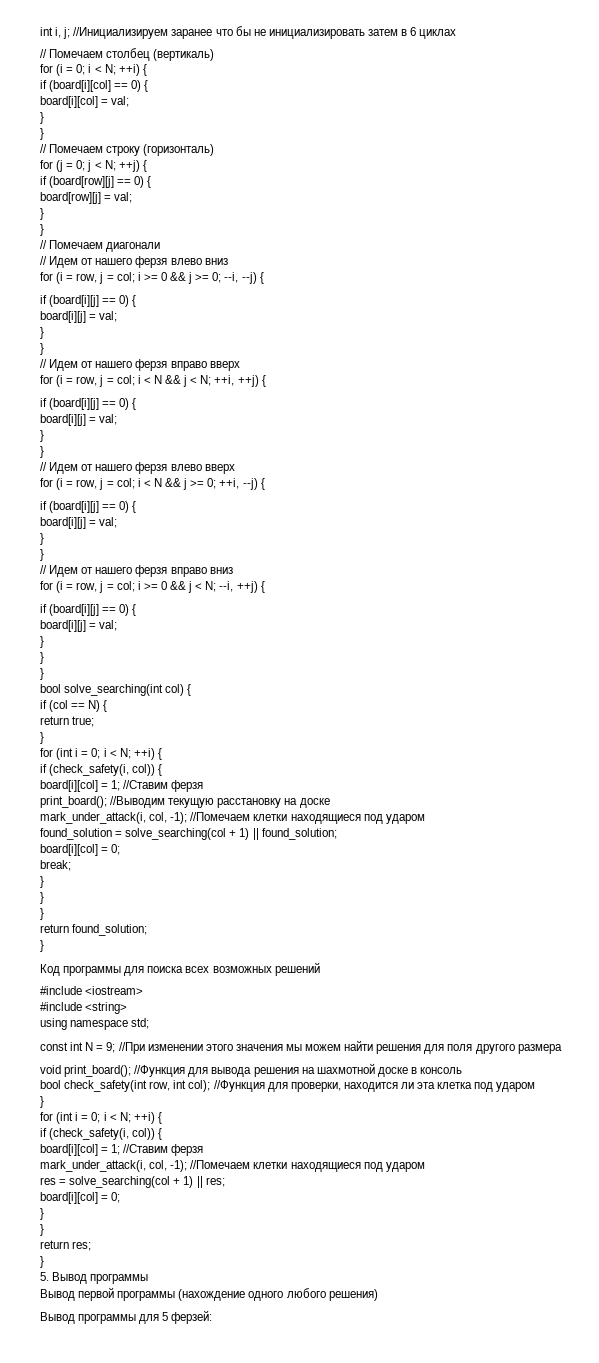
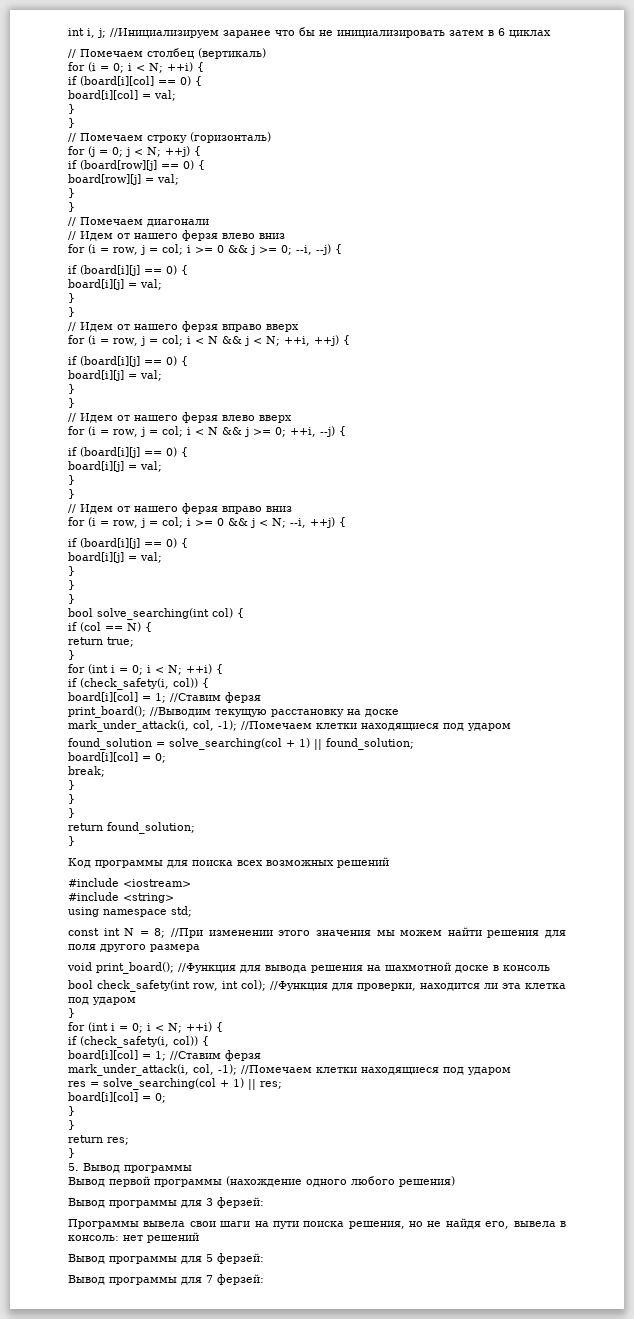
[106,1042,116,1053] 9; -> [154,928,166,938] 8;
(378, 1295) none -> [68,1197,264,1208] [68,1218,566,1229] [68,1232,199,1243] // Вывод программы для 3 ферзей: // Программы вывела свои шаги на пути поиска решения, но не найдя его, вывела в консоль: нет решений
(213, 1317) none -> [68,1274,264,1285] // Вывод программы для 7 ферзей:

